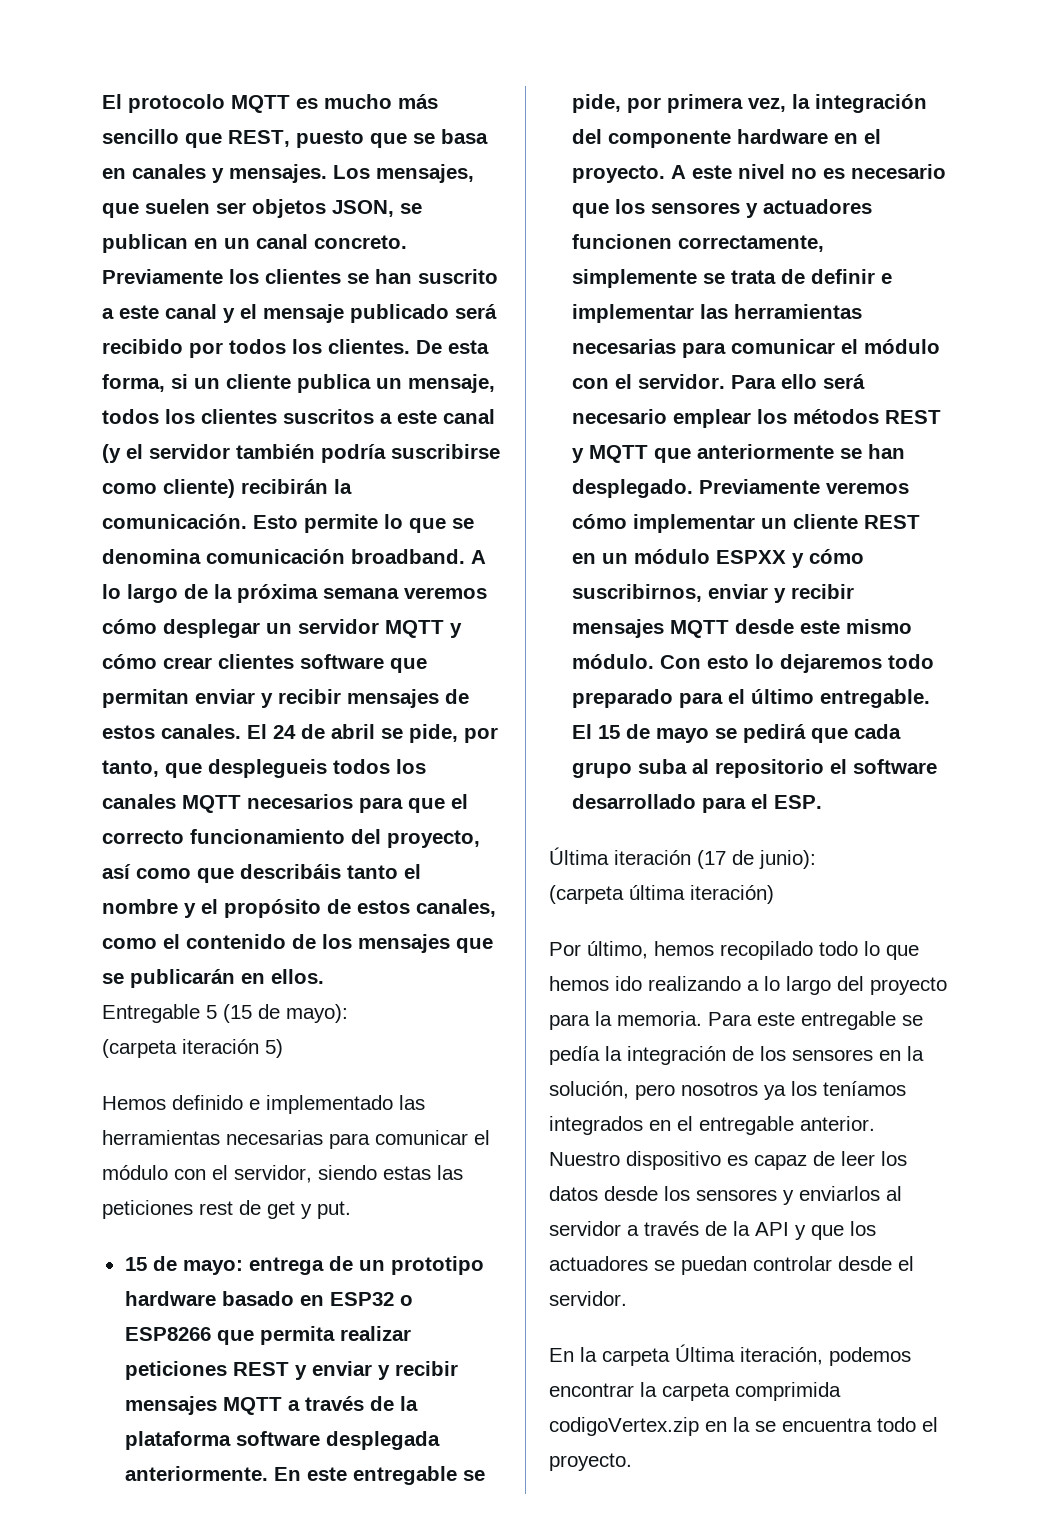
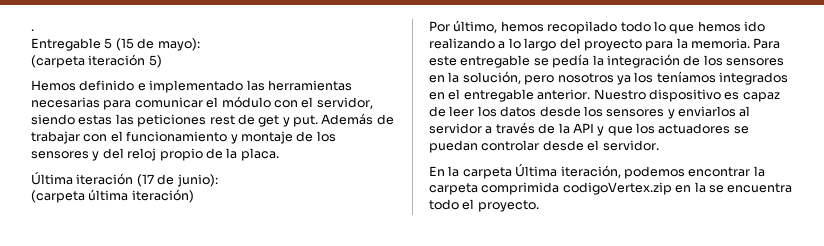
[102,94,438,113] [102,129,488,148] [102,164,474,183] [102,199,422,218] [102,234,407,253] [102,269,498,284] [102,304,497,323] [102,339,489,358] [102,374,495,393] [102,409,495,424] [102,444,500,463] [102,479,352,498] [102,514,474,533] [102,549,486,564] [102,584,487,603] [102,619,462,638] [102,654,427,673] [102,689,469,708] [102,724,498,743] [102,759,426,778] [102,794,468,813] [102,829,480,848] [102,864,421,883] [102,899,496,918] [102,934,493,953] [102,969,324,988] El protocolo MQTT es mucho más sencillo que REST, puesto que se basa en canales y mensajes. Los mensajes, que suelen ser objetos JSON, se publican en un canal concreto. Previamente los clientes se han suscrito a este canal y el mensaje publicado será recibido por todos los clientes. De esta forma, si un cliente publica un mensaje, todos los clientes suscritos a este canal (y el servidor también podría suscribirse como cliente) recibirán la comunicación. Esto permite lo que se denomina comunicación broadband. A lo largo de la próxima semana veremos cómo desplegar un servidor MQTT y cómo crear clientes software que permitan enviar y recibir mensajes de estos canales. El 24 de abril se pide, por tanto, que desplegueis todos los canales MQTT necesarios para que el correcto funcionamiento del proyecto, así como que describáis tanto el nombre y el propósito de estos canales, como el contenido de los mensajes que se publicarán en ellos. -> [31,29,34,31] .
[124,1256,484,1275] [124,1291,413,1306] [124,1326,411,1345] [124,1361,458,1380] [124,1396,418,1415] [124,1431,440,1450] [124,1466,485,1485] [571,94,927,113] [571,129,881,148] [571,164,946,183] [571,199,872,218] [571,234,824,252] [571,269,892,288] [571,304,862,323] [571,339,940,358] [571,374,865,389] [571,409,941,428] [571,444,905,463] [571,479,909,498] [571,514,920,533] [571,549,864,568] [571,584,854,603] [571,619,912,638] [571,654,934,673] [571,689,930,708] [571,724,901,743] [571,759,937,778] [571,794,822,813] // 15 de mayo: entrega de un prototipo hardware basado en ESP32 o ESP8266 que permita realizar peticiones REST y enviar y recibir mensajes MQTT a través de la plataforma software desplegada anteriormente. En este entregable se pide, por primera vez, la integración del componente hardware en el proyecto. A este nivel no es necesario que los sensores y actuadores funcionen correctamente, simplemente se trata de definir e implementar las herramientas necesarias para comunicar el módulo con el servidor. Para ello será necesario emplear los métodos REST y MQTT que anteriormente se han desplegado. Previamente veremos cómo implementar un cliente REST en un módulo ESPXX y cómo suscribirnos, enviar y recibir mensajes MQTT desde este mismo módulo. Con esto lo dejaremos todo preparado para el último entregable. El 15 de mayo se pedirá que cada grupo suba al repositorio el software desarrollado para el ESP. -> [321,113,394,125] [31,131,336,144] [31,148,279,161] Además de trabajar con el funcionamiento y montaje de los sensores y del reloj propio de la placa.

